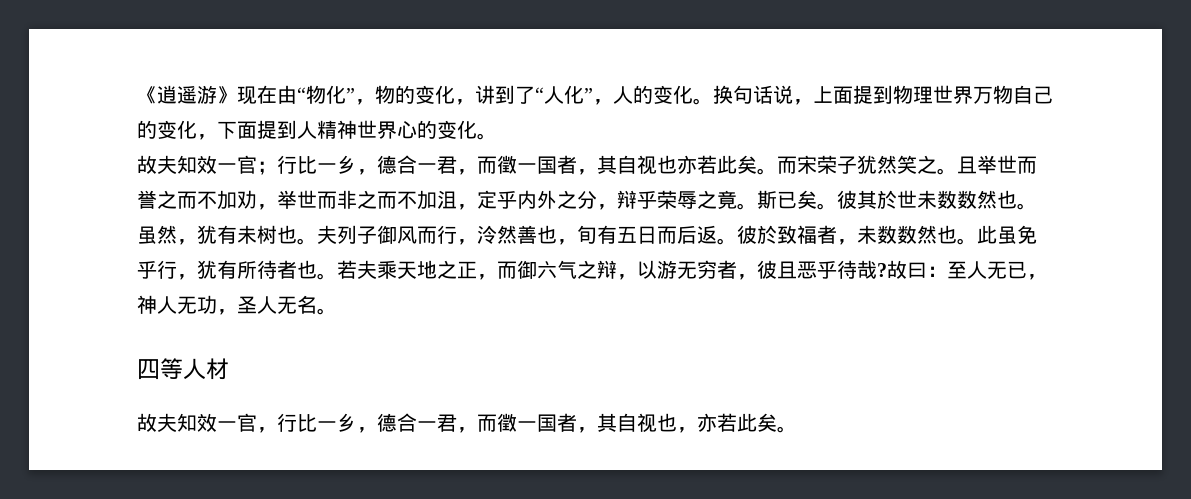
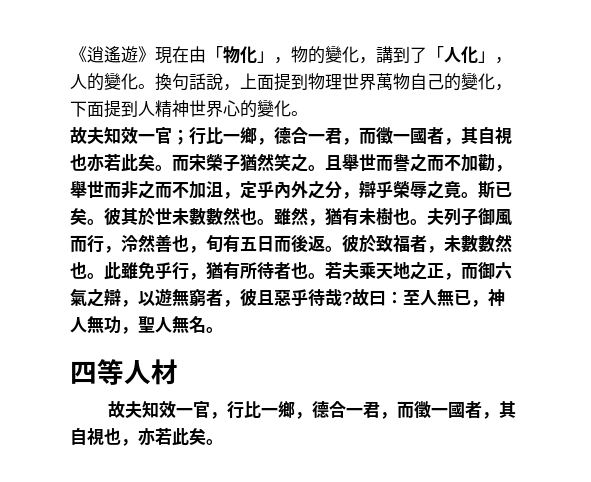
[177,85,793,105] 遥游》现在由“物化”，物的变化，讲到了“人化”，人的变化。换句话说 -> [104,45,512,64] [70,72,223,91] 遙遊》現在由「物化」，物的變化，講到了「人化」，人的變化。換句話說
[973,86,993,104] 万 -> [376,73,393,90] 萬
[157,120,177,139] 变 -> [461,72,478,90] 變
[437,120,457,139] 变 -> [257,99,274,117] 變
[337,155,657,175] 乡，德合一君，而徵一国者，其自视 -> [240,126,512,145] 鄉，德合一君，而徵一國者，其自視
[817,155,877,174] 荣子犹 -> [206,154,257,172] 榮子猶
[977,155,1037,174] [137,190,297,210] 举世而誉之而不加劝，举 -> [342,154,512,172] [70,181,87,198] 舉世而譽之而不加勸，舉
[517,190,537,209] 内 -> [274,182,291,199] 內
[617,190,677,209] 辩乎荣 -> [359,181,410,198] 辯乎榮
[937,190,1037,210] [137,225,277,245] 数数然也。虽然，犹有未树 -> [189,207,393,226] 數數然也。雖然，猶有未樹
[397,226,417,244] 风 -> [495,209,512,226] 風
[677,225,697,244] 后 -> [291,234,308,253] 後
[877,225,917,244] 数数 -> [461,235,495,253] 數數
[997,226,1017,244] 虽 -> [121,262,138,279] 雖
[197,260,217,279] 犹 -> [206,262,223,279] 猶
[557,260,717,280] 气之辩，以游无穷 -> [70,288,206,307] 氣之辯，以遊無窮
[797,261,817,279] 恶 -> [274,290,291,306] 惡
[987,261,1007,279] 无 -> [437,289,454,306] 無
[177,295,297,315] 无功，圣人无 -> [87,316,189,334] 無功，聖人無
[337,413,657,433] 乡，德合一君，而徵一国者，其自视 -> [277,401,516,419] [70,427,104,445] 鄉，德合一君，而徵一國者，其自視

